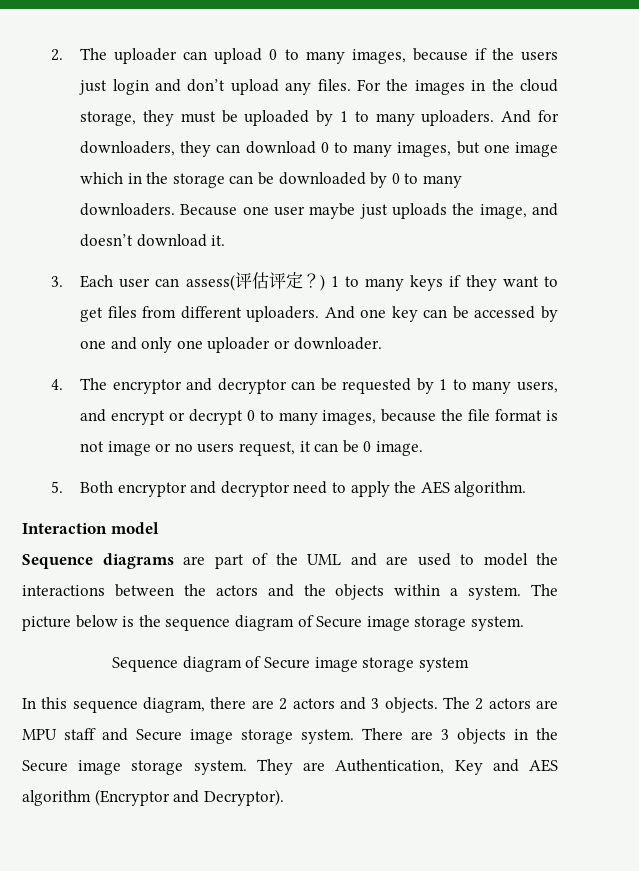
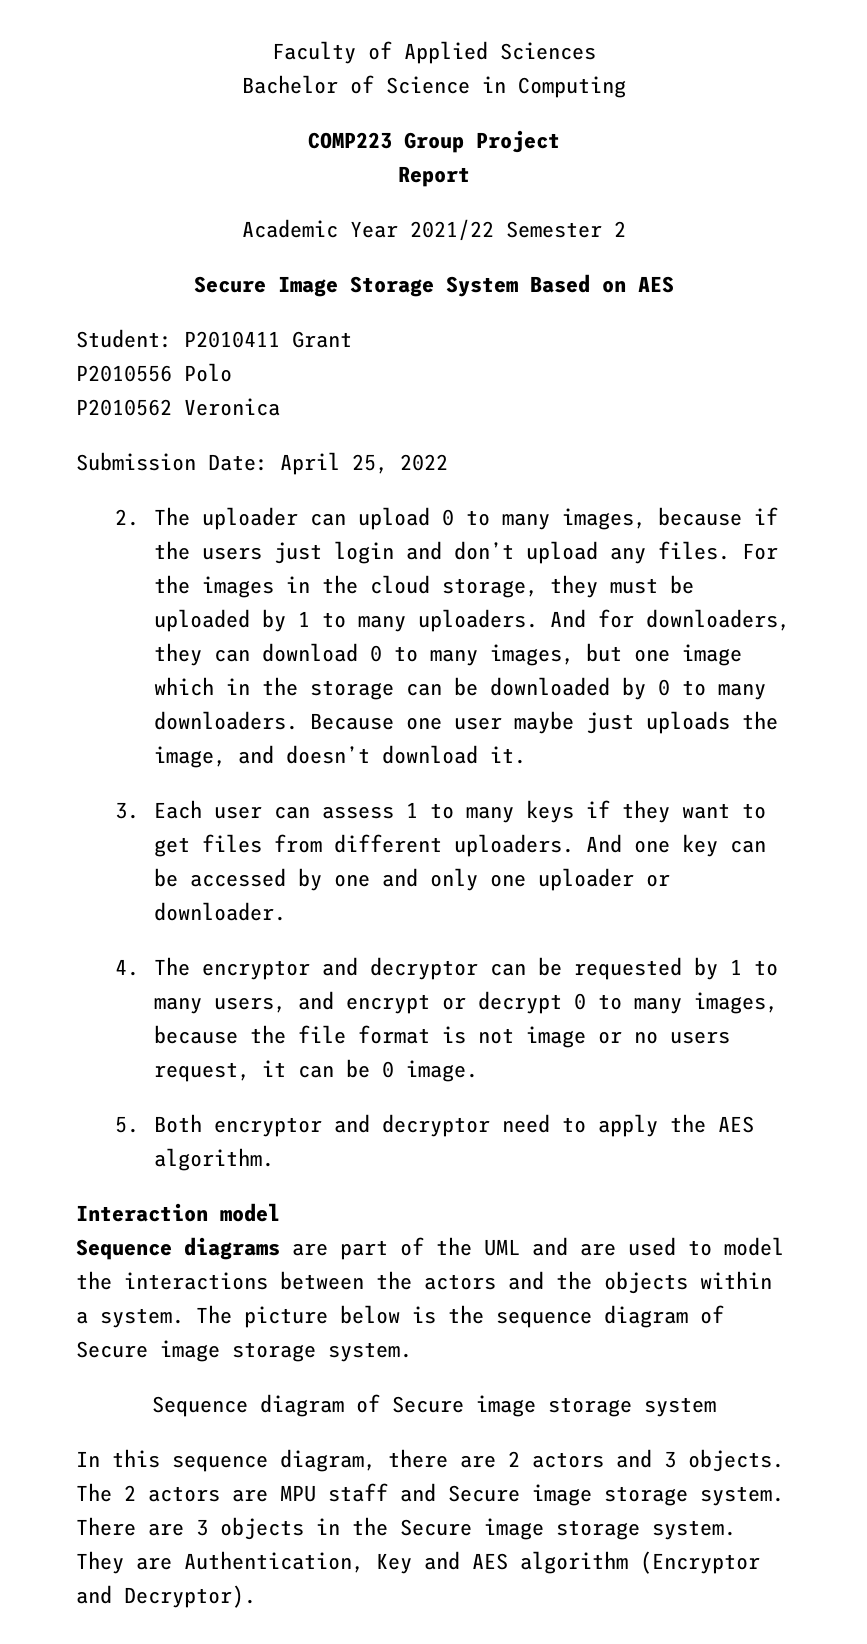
(51, 55) none -> [271,41,596,64] [241,75,626,98] [307,130,560,153] [397,166,470,187] [241,219,626,241] [193,274,674,297] [76,329,352,348] [76,363,232,382] [76,398,280,416] [76,452,448,475] Faculty of Applied Sciences // Bachelor of Science in Computing // COMP223 Group Project // Report // Academic Year 2021/22 Semester 2 // Secure Image Storage System Based on AES // Student: P2010411 Grant // P2010556 Polo // P2010562 Veronica // Submission Date: April 25, 2022 //
[185,272,325,291] assess(评估评定？) -> [322,806,395,819] assess

